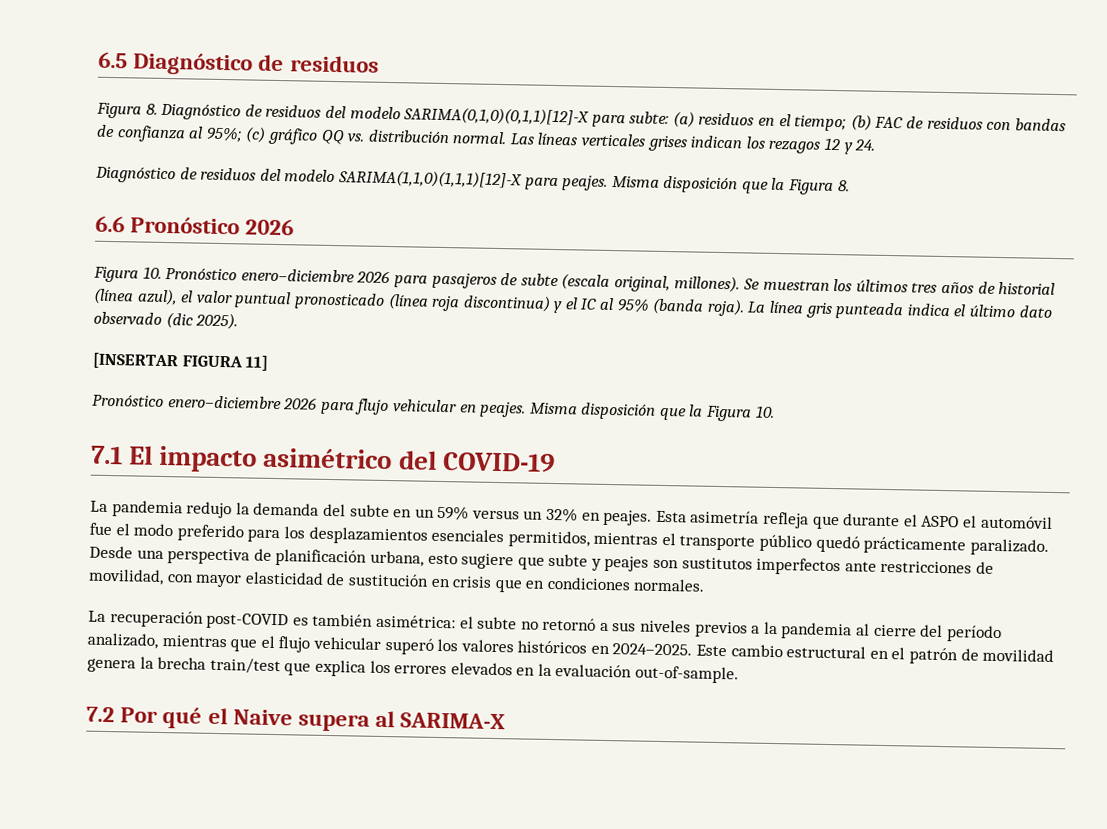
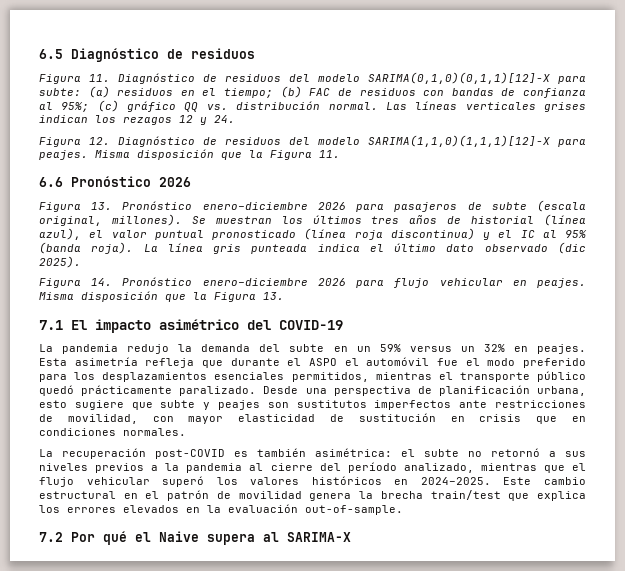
[145,103,158,115] 8. -> [89,74,110,82] 11.
(876, 145) none -> [39,137,110,147] Figura 12.
[837,180,850,192] 8. -> [319,150,340,158] 11.
[142,266,162,279] 10. -> [91,202,113,210] 13.
[92,352,270,371] [INSERTAR FIGURA 11] // -> [39,278,113,288] Figura 14.
[754,405,775,418] 10. -> [263,292,284,300] 13.

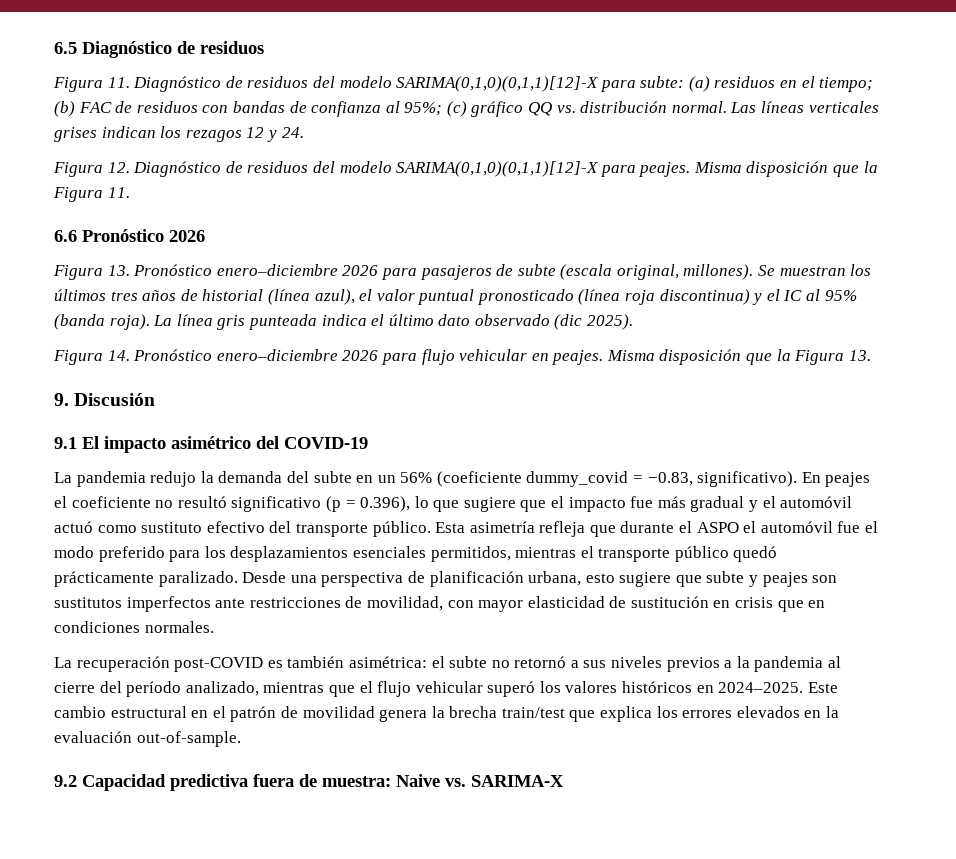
[368,135,550,147] SARIMA(1,1,0)(1,1,1)[12]-X -> [396,161,599,177] SARIMA(0,1,0)(0,1,1)[12]-X
[39,320,63,330] 7.1 -> [54,393,156,406] [54,437,77,449] 9. Discusión // 9.1
[379,344,586,354] 59% versus un 32% en peajes. -> [400,471,871,487] [54,496,853,512] [54,521,431,537] 56% (coeficiente dummy_covid = −0.83, significativo). En peajes el coeficiente no resultó significativo (p = 0.396), lo que sugiere que el impacto fue más gradual y el automóvil actuó como sustituto efectivo del transporte público.
[39,531,279,545] 7.2 Por qué el Naive supera al -> [54,774,466,791] 9.2 Capacidad predictiva fuera de muestra: Naive vs.

